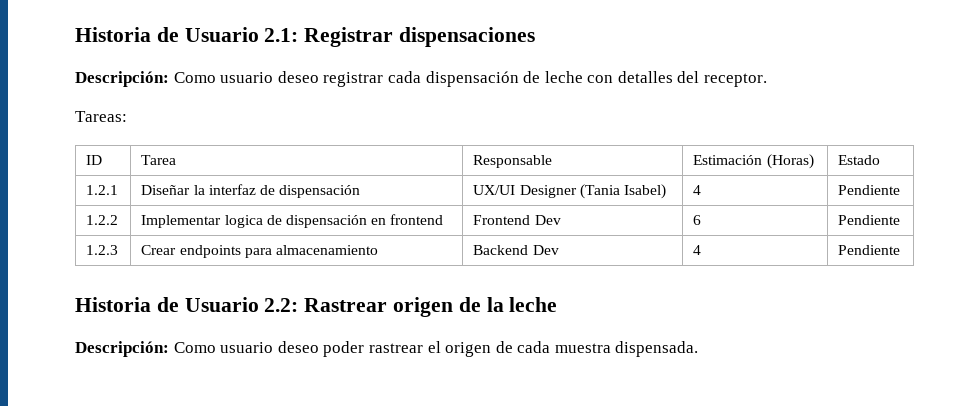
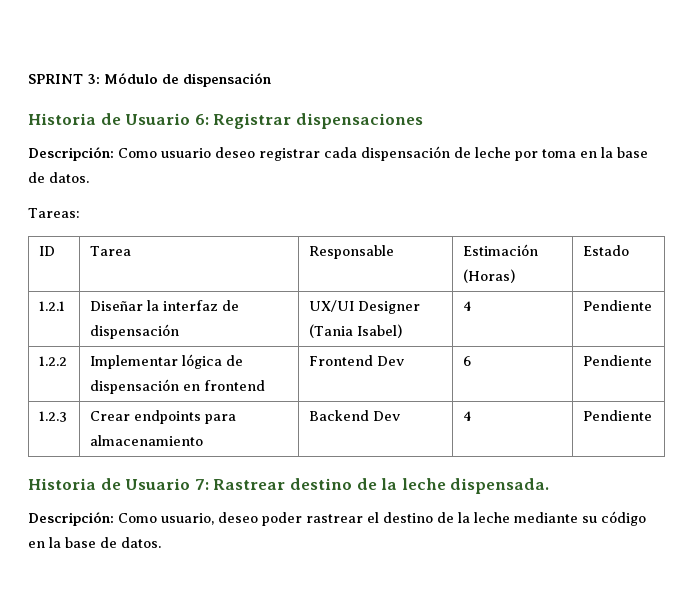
[75,27,299,42] Historia de Usuario 2.1: -> [28,73,271,87] [28,113,209,125] SPRINT 3: Módulo de dispensación // Historia de Usuario 6:
[587,71,768,87] con detalles del receptor. -> [515,147,648,161] [28,172,89,183] por toma en la base de datos.
[224,215,263,228] logica -> [182,354,223,369] lógica
[264,297,558,317] [75,341,274,357] 2.2: Rastrear origen de la leche // Descripción: Como usuario -> [194,478,550,494] [28,512,214,526] 7: Rastrear destino de la leche dispensada. // Descripción: Como usuario,
[445,341,699,357] origen de cada muestra dispensada. -> [383,511,646,526] [28,537,161,548] destino de la leche mediante su código en la base de datos.

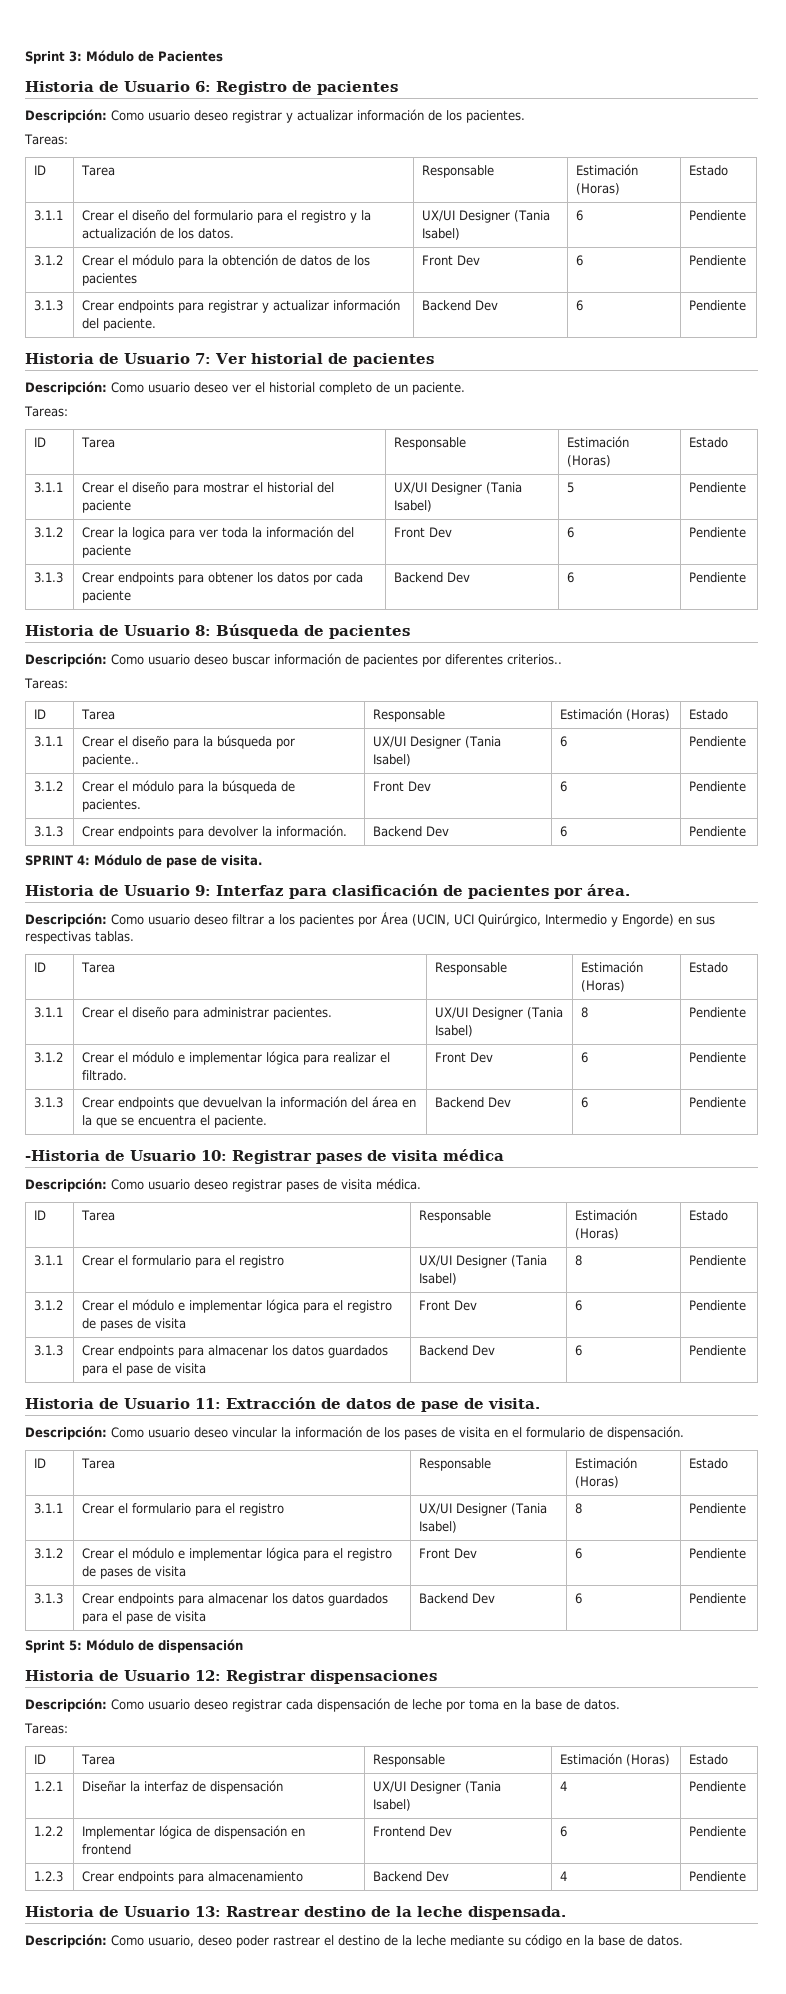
[28,74,100,84] SPRINT 3: -> [25,50,223,64] [25,81,398,95] [25,109,525,123] [24,134,68,145] [34,165,47,175] [81,165,116,176] [422,165,495,178] [576,164,639,176] [576,183,621,195] [689,165,729,176] [34,210,64,221] [82,209,372,223] [82,227,235,239] [422,210,551,223] [422,228,461,240] [576,210,584,221] [689,210,747,221] [34,255,64,266] [82,254,371,268] [82,273,138,286] [422,255,481,266] [576,255,584,266] [689,255,747,266] [34,300,64,311] [82,299,401,313] [82,318,157,331] [422,300,499,311] [576,300,584,311] [689,300,747,311] [25,353,434,367] [25,381,465,395] [24,406,68,417] [34,437,47,447] [81,437,116,448] [394,437,467,450] [567,436,630,448] [567,455,612,467] [689,437,729,448] [34,482,64,493] [82,481,335,495] [82,500,132,513] [394,482,523,495] [394,500,433,512] [567,482,575,493] [689,482,747,493] [34,527,64,538] [82,526,355,540] [82,545,132,558] [394,527,453,538] [567,527,575,538] [689,527,747,538] [34,572,64,583] [82,572,364,585] [82,590,132,603] [394,572,471,583] [567,572,575,583] [689,572,747,583] [25,624,410,639] [25,653,562,667] [24,678,68,689] [34,709,47,719] [81,709,116,720] [373,709,446,722] [560,708,671,721] [689,709,729,720] [34,736,64,747] [82,735,296,749] [82,754,140,767] [373,736,502,749] [373,754,412,766] [560,736,568,747] [689,736,747,747] [34,781,64,792] [82,780,296,794] [82,799,142,812] [373,781,432,792] [560,781,568,792] [689,781,747,792] [34,826,64,837] [82,825,348,839] [373,826,450,837] [560,826,568,837] [689,826,747,837] [25,854,262,868] [25,884,630,899] [25,912,715,927] [25,931,134,944] [34,962,47,972] [81,962,116,973] [435,962,508,975] [581,961,644,973] [581,980,626,992] [689,962,729,973] [34,1007,64,1018] [82,1006,333,1020] [435,1007,564,1020] [435,1025,474,1037] [581,1007,589,1018] [689,1007,747,1018] [34,1052,64,1063] [82,1051,391,1065] [82,1070,128,1081] [435,1052,494,1063] [581,1052,589,1063] [689,1052,747,1063] [34,1097,64,1108] [82,1096,417,1110] [82,1115,268,1128] [435,1097,512,1108] [581,1097,589,1108] [689,1097,747,1108] [25,1149,504,1164] [25,1178,421,1192] [34,1210,47,1220] [81,1210,116,1221] [419,1210,492,1223] [575,1209,638,1221] [575,1228,620,1240] [689,1210,729,1221] [34,1255,64,1266] [82,1255,285,1268] [419,1255,548,1268] [419,1273,458,1285] [575,1255,583,1266] [689,1255,747,1266] [34,1300,64,1311] [82,1299,393,1313] [82,1318,187,1331] [419,1300,478,1311] [575,1300,583,1311] [689,1300,747,1311] [34,1345,64,1356] [82,1345,389,1358] [82,1363,207,1376] [419,1345,496,1356] [575,1345,583,1356] [689,1345,747,1356] [25,1397,540,1412] [25,1426,684,1440] [34,1458,47,1468] [81,1458,116,1469] [419,1458,492,1471] [575,1457,638,1469] [575,1476,620,1488] [689,1458,729,1469] [34,1503,64,1514] [82,1503,285,1516] [419,1503,548,1516] [419,1521,458,1533] [575,1503,583,1514] [689,1503,747,1514] [34,1548,64,1559] [82,1547,393,1561] [82,1566,187,1579] [419,1548,478,1559] [575,1548,583,1559] [689,1548,747,1559] [34,1593,64,1604] [82,1593,389,1606] [82,1611,207,1624] [419,1593,496,1604] [575,1593,583,1604] [689,1593,747,1604] [25,1640,82,1653] Sprint 3: Módulo de Pacientes // Historia de Usuario 6: Registro de pacientes // Descripción: Como usuario deseo registrar y actualizar información de los pacientes. // Tareas: // ID | Tarea | Responsable | Estimación (Horas) | Estado // 3.1.1 | Crear el diseño del formulario para el registro y la actualización de los datos. | UX/UI Designer (Tania Isabel) | 6 | Pendiente // 3.1.2 | Crear el módulo para la obtención de datos de los pacientes | Front Dev | 6 | Pendiente // 3.1.3 | Crear endpoints para registrar y actualizar información del paciente. | Backend Dev | 6 | Pendiente // Historia de Usuario 7: Ver historial de pacientes // Descripción: Como usuario deseo ver el historial completo de un paciente. // Tareas: // ID | Tarea | Responsable | Estimación (Horas) | Estado // 3.1.1 | Crear el diseño para mostrar el historial del paciente | UX/UI Designer (Tania Isabel) | 5 | Pendiente // 3.1.2 | Crear la logica para ver toda la información del paciente | Front Dev | 6 | Pendiente // 3.1.3 | Crear endpoints para obtener los datos por cada paciente | Backend Dev | 6 | Pendiente // Historia de Usuario 8: Búsqueda de pacientes // Descripción: Como usuario deseo buscar información de pacientes por diferentes criterios.. // Tareas: // ID | Tarea | Responsable | Estimación (Horas) | Estado // 3.1.1 | Crear el diseño para la búsqueda por paciente.. | UX/UI Designer (Tania Isabel) | 6 | Pendiente // 3.1.2 | Crear el módulo para la búsqueda de pacientes. | Front Dev | 6 | Pendiente // 3.1.3 | Crear endpoints para devolver la información. | Backend Dev | 6 | Pendiente // SPRINT 4: Módulo de pase de visita. // Historia de Usuario 9: Interfaz para clasificación de pacientes por área. // Descripción: Como usuario deseo filtrar a los pacientes por Área (UCIN, UCI Quirúrgico, Intermedio y Engorde) en sus respectivas tablas. // ID | Tarea | Responsable | Estimación (Horas) | Estado // 3.1.1 | Crear el diseño para administrar pacientes. | UX/UI Designer (Tania Isabel) | 8 | Pendiente // 3.1.2 | Crear el módulo e implementar lógica para realizar el filtrado. | Front Dev | 6 | Pendiente // 3.1.3 | Crear endpoints que devuelvan la información del área en la que se encuentra el paciente. | Backend Dev | 6 | Pendiente // -Historia de Usuario 10: Registrar pases de visita médica // Descripción: Como usuario deseo registrar pases de visita médica. // ID | Tarea | Responsable | Estimación (Horas) | Estado // 3.1.1 | Crear el formulario para el registro | UX/UI Designer (Tania Isabel) | 8 | Pendiente // 3.1.2 | Crear el módulo e implementar lógica para el registro de pases de visita | Front Dev | 6 | Pendiente // 3.1.3 | Crear endpoints para almacenar los datos guardados para el pase de visita | Backend Dev | 6 | Pendiente // Historia de Usuario 11: Extracción de datos de pase de visita. // Descripción: Como usuario deseo vincular la información de los pases de visita en el formulario de dispensación. // ID | Tarea | Responsable | Estimación (Horas) | Estado // 3.1.1 | Crear el formulario para el registro | UX/UI Designer (Tania Isabel) | 8 | Pendiente // 3.1.2 | Crear el módulo e implementar lógica para el registro de pases de visita | Front Dev | 6 | Pendiente // 3.1.3 | Crear endpoints para almacenar los datos guardados para el pase de visita | Backend Dev | 6 | Pendiente // Sprint 5:
[194,114,209,125] 6: -> [195,1670,221,1681] 12:
[194,479,209,490] 7: -> [195,1906,221,1917] 13:

